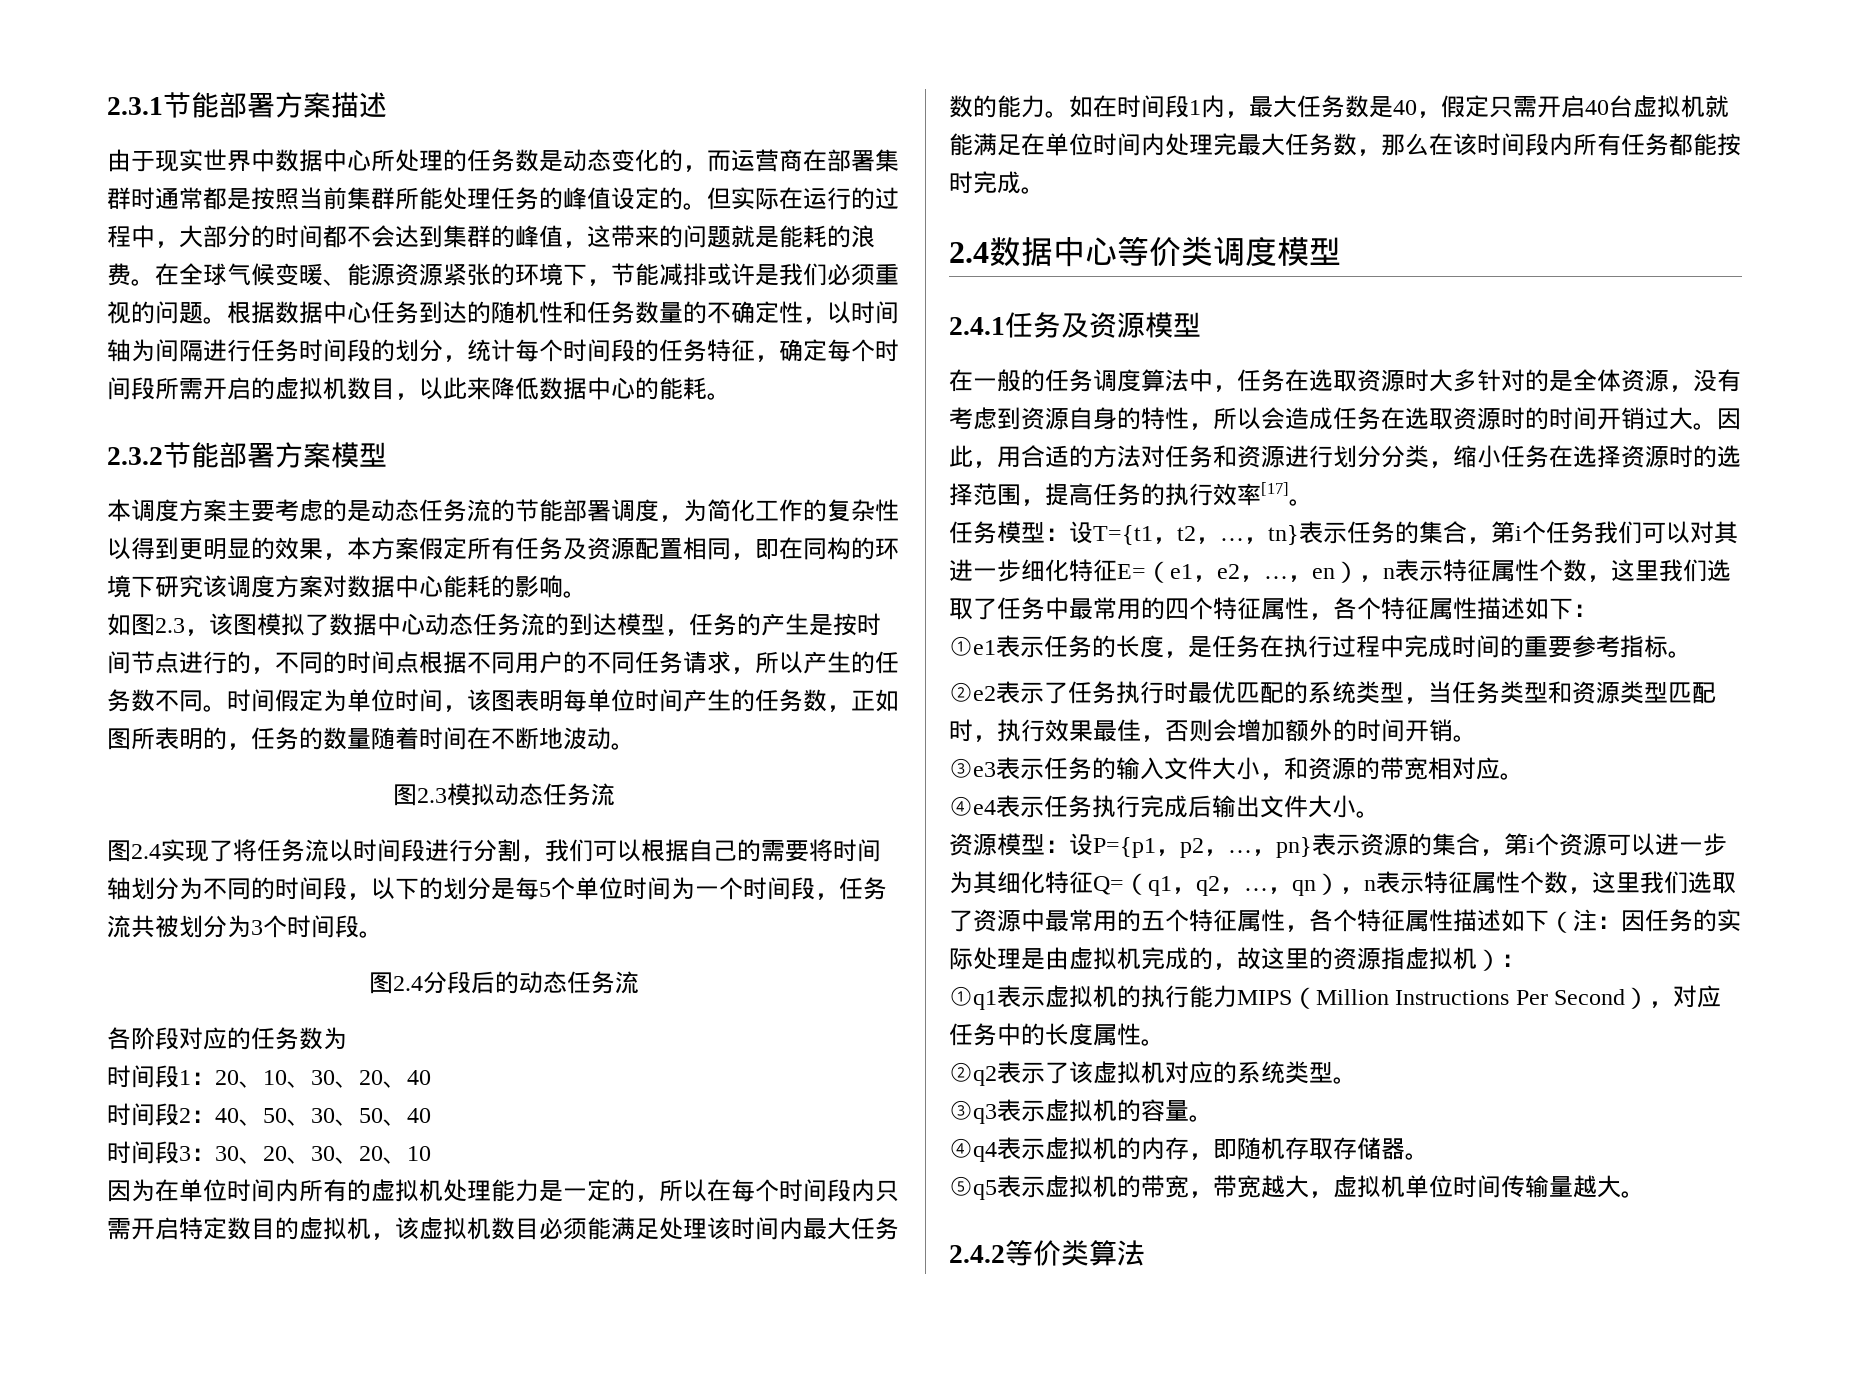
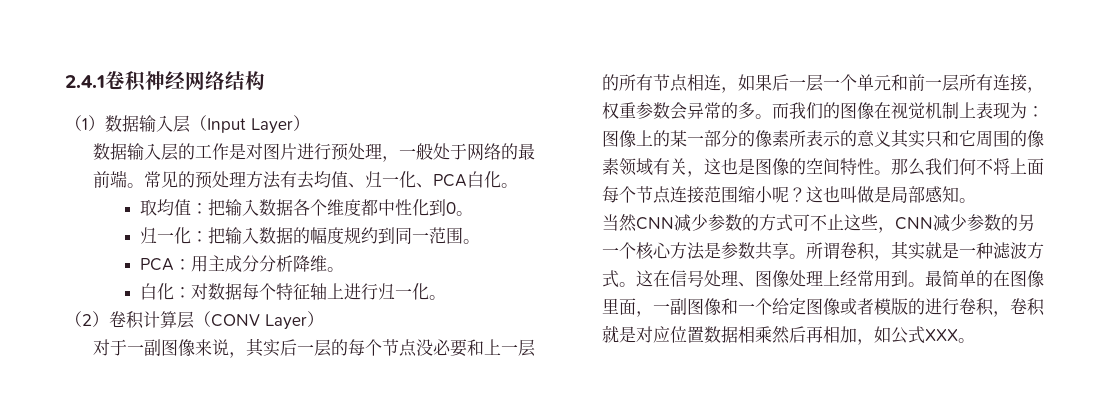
[107,92,387,118] [107,149,899,172] [107,187,899,210] [107,225,875,248] [107,263,899,286] [107,301,899,324] [107,339,899,362] [107,377,731,400] [107,442,387,468] [107,499,899,522] [107,537,899,560] [107,575,587,598] [107,613,881,636] [107,651,899,674] [107,689,899,712] [107,727,635,750] [392,783,615,806] [107,839,881,862] [107,877,887,900] [107,915,383,938] [368,971,639,994] [107,1027,347,1050] [107,1065,431,1088] [107,1103,431,1126] [107,1141,431,1164] [107,1179,899,1202] [107,1217,899,1240] [949,95,1729,118] [949,133,1741,156] [949,171,1045,194] [949,236,1341,267] [949,312,1201,338] [949,369,1741,392] [949,407,1741,430] [949,445,1741,468] [949,482,1289,506] [1289,499,1313,506] [949,521,1738,545] [949,559,1731,583] [949,597,1597,620] [949,635,1692,658] [949,681,1716,704] [949,719,1477,742] [949,757,1524,780] [949,795,1380,818] [949,833,1727,858] [949,871,1736,896] [949,909,1741,933] [949,947,1525,971] [949,985,1722,1010] [949,1023,1165,1046] [949,1061,1357,1086] [949,1099,1213,1124] [949,1137,1429,1162] [949,1175,1645,1200] [949,1240,1145,1266] 2.3.1节能部署方案描述 // 由于现实世界中数据中心所处理的任务数是动态变化的，而运营商在部署集群时通常都是按照当前集群所能处理任务的峰值设定的。但实际在运行的过程中，大部分的时间都不会达到集群的峰值，这带来的问题就是能耗的浪费。在全球气候变暖、能源资源紧张的环境下，节能减排或许是我们必须重视的问题。根据数据中心任务到达的随机性和任务数量的不确定性，以时间轴为间隔进行任务时间段的划分，统计每个时间段的任务特征，确定每个时间段所需开启的虚拟机数目，以此来降低数据中心的能耗。 // 2.3.2节能部署方案模型 // 本调度方案主要考虑的是动态任务流的节能部署调度，为简化工作的复杂性以得到更明显的效果，本方案假定所有任务及资源配置相同，即在同构的环境下研究该调度方案对数据中心能耗的影响。 // 如图2.3，该图模拟了数据中心动态任务流的到达模型，任务的产生是按时间节点进行的，不同的时间点根据不同用户的不同任务请求，所以产生的任务数不同。时间假定为单位时间，该图表明每单位时间产生的任务数，正如图所表明的，任务的数量随着时间在不断地波动。 // 图2.3模拟动态任务流 // 图2.4实现了将任务流以时间段进行分割，我们可以根据自己的需要将时间轴划分为不同的时间段，以下的划分是每5个单位时间为一个时间段，任务流共被划分为3个时间段。 // 图2.4分段后的动态任务流 // 各阶段对应的任务数为 // 时间段1：20、10、30、20、40 // 时间段2：40、50、30、50、40 // 时间段3：30、20、30、20、10 // 因为在单位时间内所有的虚拟机处理能力是一定的，所以在每个时间段内只需开启特定数目的虚拟机，该虚拟机数目必须能满足处理该时间内最大任务数的能力。如在时间段1内，最大任务数是40，假定只需开启40台虚拟机就能满足在单位时间内处理完最大任务数，那么在该时间段内所有任务都能按时完成。 // 2.4数据中心等价类调度模型 // 2.4.1任务及资源模型 // 在一般的任务调度算法中，任务在选取资源时大多针对的是全体资源，没有考虑到资源自身的特性，所以会造成任务在选取资源时的时间开销过大。因此，用合适的方法对任务和资源进行划分分类，缩小任务在选择资源时的选择范围，提高任务的执行效率[17]。 // 任务模型：设T={t1，t2，…，tn}表示任务的集合，第i个任务我们可以对其进一步细化特征E=（e1，e2，…，en），n表示特征属性个数，这里我们选取了任务中最常用的四个特征属性，各个特征属性描述如下： // ①e1表示任务的长度，是任务在执行过程中完成时间的重要参考指标。 // ②e2表示了任务执行时最优匹配的系统类型，当任务类型和资源类型匹配时，执行效果最佳，否则会增加额外的时间开销。 // ③e3表示任务的输入文件大小，和资源的带宽相对应。 // ④e4表示任务执行完成后输出文件大小。 // 资源模型：设P={p1，p2，…，pn}表示资源的集合，第i个资源可以进一步为其细化特征Q=（q1，q2，…，qn），n表示特征属性个数，这里我们选取了资源中最常用的五个特征属性，各个特征属性描述如下（注：因任务的实际处理是由虚拟机完成的，故这里的资源指虚拟机）： // ①q1表示虚拟机的执行能力MIPS（Million Instructions Per Second），对应任务中的长度属性。 // ②q2表示了该虚拟机对应的系统类型。 // ③q3表示虚拟机的容量。 // ④q4表示虚拟机的内存，即随机存取存储器。 // ⑤q5表示虚拟机的带宽，带宽越大，虚拟机单位时间传输量越大。 // 2.4.2等价类算法 -> [65,71,265,92] [65,115,310,134] [93,143,536,162] [93,170,519,189] [140,199,474,216] [140,227,481,244] [140,255,345,272] [140,283,447,301] [65,311,324,330] [93,338,536,358] [602,74,1045,93] [602,102,1045,120] [602,129,1045,148] [602,158,1045,177] [602,186,977,204] [602,214,1036,233] [602,241,1045,261] [602,270,1045,288] [602,298,1046,317] [602,325,976,345] 2.4.1卷积神经网络结构 // （1）数据输入层（Input Layer） // 数据输入层的工作是对图片进行预处理，一般处于网络的最前端。常见的预处理方法有去均值、归一化、PCA白化。 // 取均值：把输入数据各个维度都中性化到0。 // 归一化：把输入数据的幅度规约到同一范围。 // PCA：用主成分分析降维。 // 白化：对数据每个特征轴上进行归一化。 // （2）卷积计算层（CONV Layer） // 对于一副图像来说，其实后一层的每个节点没必要和上一层的所有节点相连，如果后一层一个单元和前一层所有连接，权重参数会异常的多。而我们的图像在视觉机制上表现为：图像上的某一部分的像素所表示的意义其实只和它周围的像素领域有关，这也是图像的空间特性。那么我们何不将上面每个节点连接范围缩小呢？这也叫做是局部感知。 // 当然CNN减少参数的方式可不止这些，CNN减少参数的另一个核心方法是参数共享。所谓卷积，其实就是一种滤波方式。这在信号处理、图像处理上经常用到。最简单的在图像里面，一副图像和一个给定图像或者模版的进行卷积，卷积就是对应位置数据相乘然后再相加，如公式XXX。

